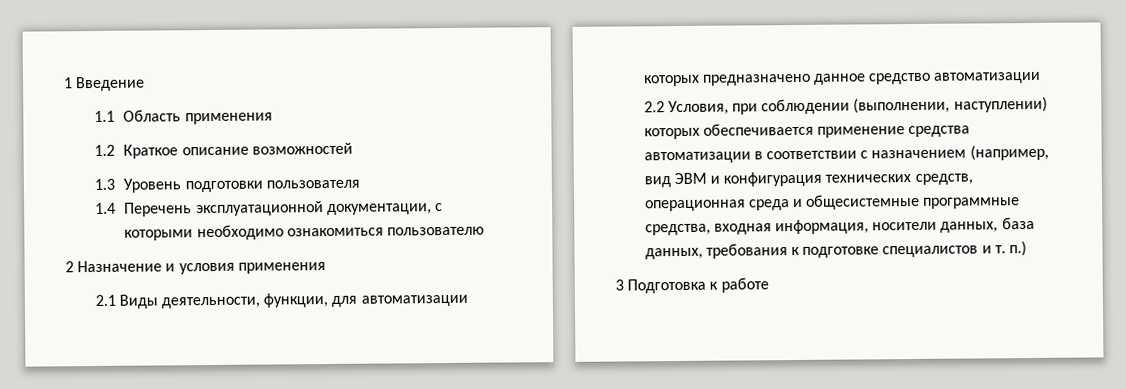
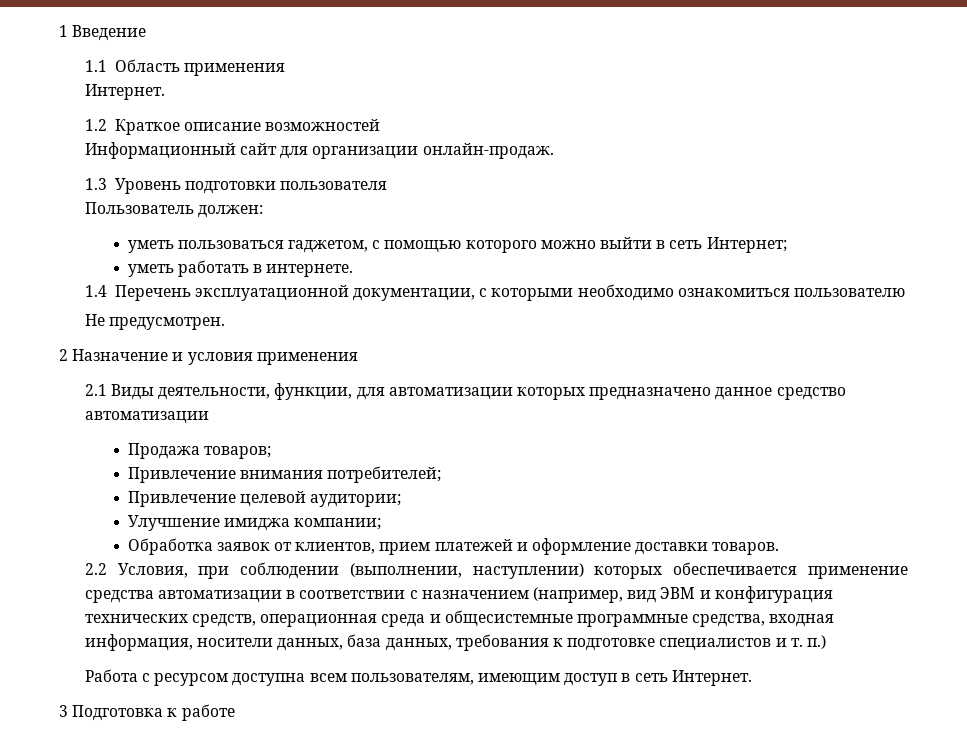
(273, 118) none -> [84,84,165,100] // Интернет.
(353, 148) none -> [84,142,554,159] // Информационный сайт для организации онлайн-продаж.
(360, 184) none -> [84,202,264,218] [127,237,787,253] [127,260,354,277] // Пользователь должен: // уметь пользоваться гаджетом, с помощью которого можно выйти в сеть Интернет; // уметь работать в интернете.
(485, 231) none -> [84,314,226,330] // Не предусмотрен.
(1042, 77) none -> [127,443,271,459] [127,466,442,483] [127,491,402,507] [127,515,382,531] [127,538,780,555] // Продажа товаров; // Привлечение внимания потребителей; // Привлечение целевой аудитории; // Улучшение имиджа компании; // Обработка заявок от клиентов, прием платежей и оформление доставки товаров.
(1027, 249) none -> [84,669,752,686] // Работа с ресурсом доступна всем пользователям, имеющим доступ в сеть Интернет.

